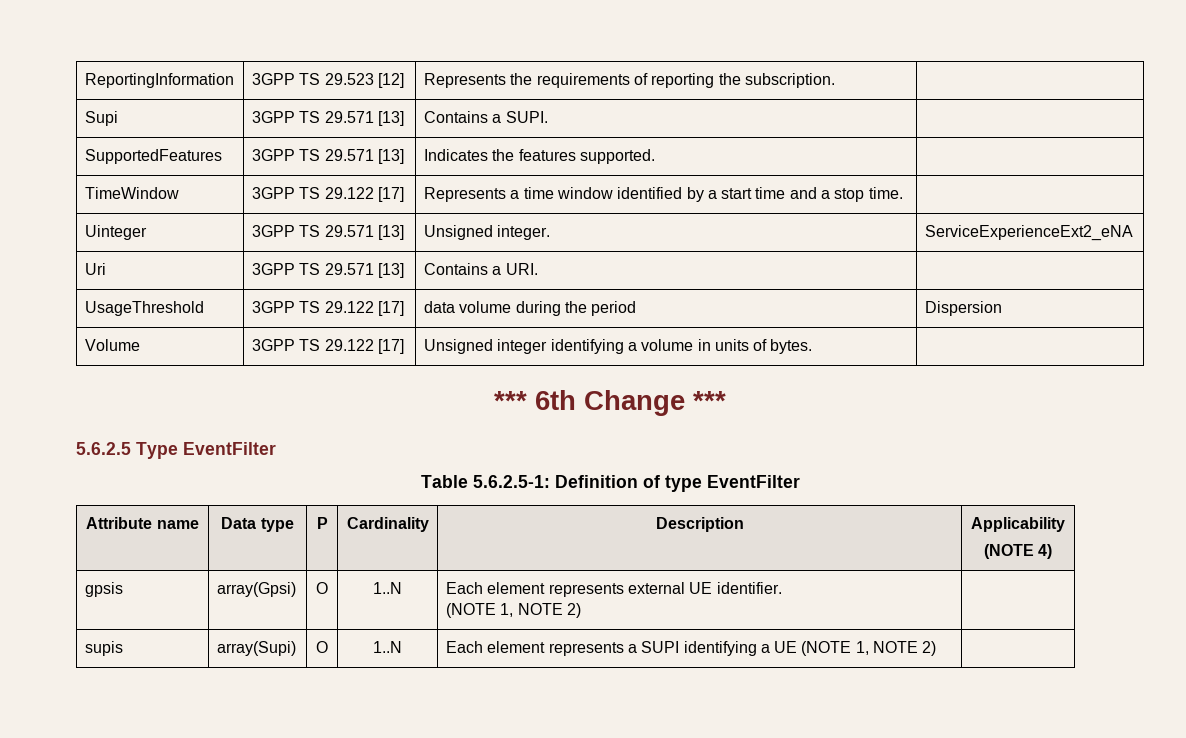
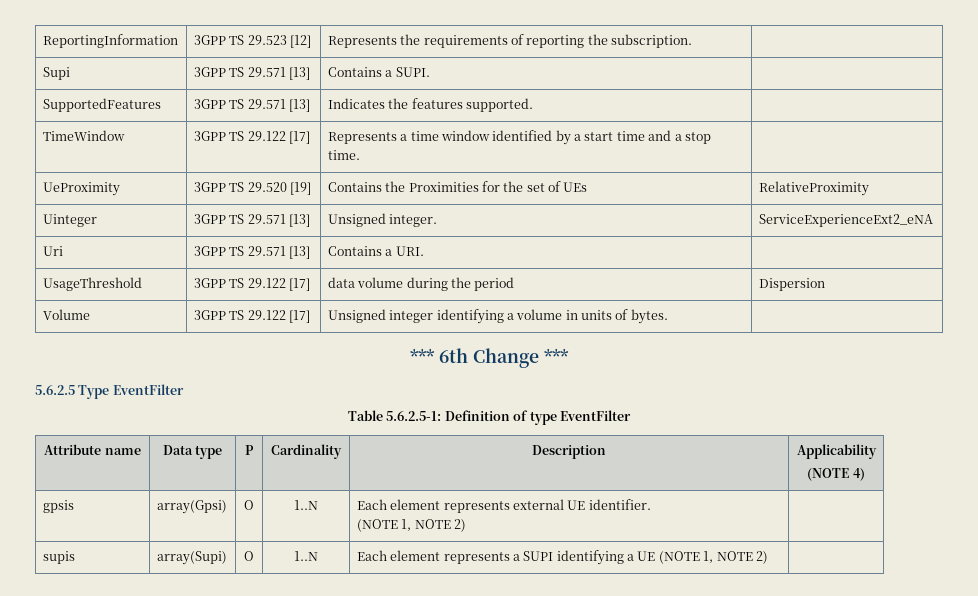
(903, 193) none -> [42,182,120,196] [193,182,311,195] [327,181,588,192] [758,181,869,196] // UeProximity | 3GPP TS 29.520 [19] | Contains the Proximities for the set of UEs | RelativeProximity

